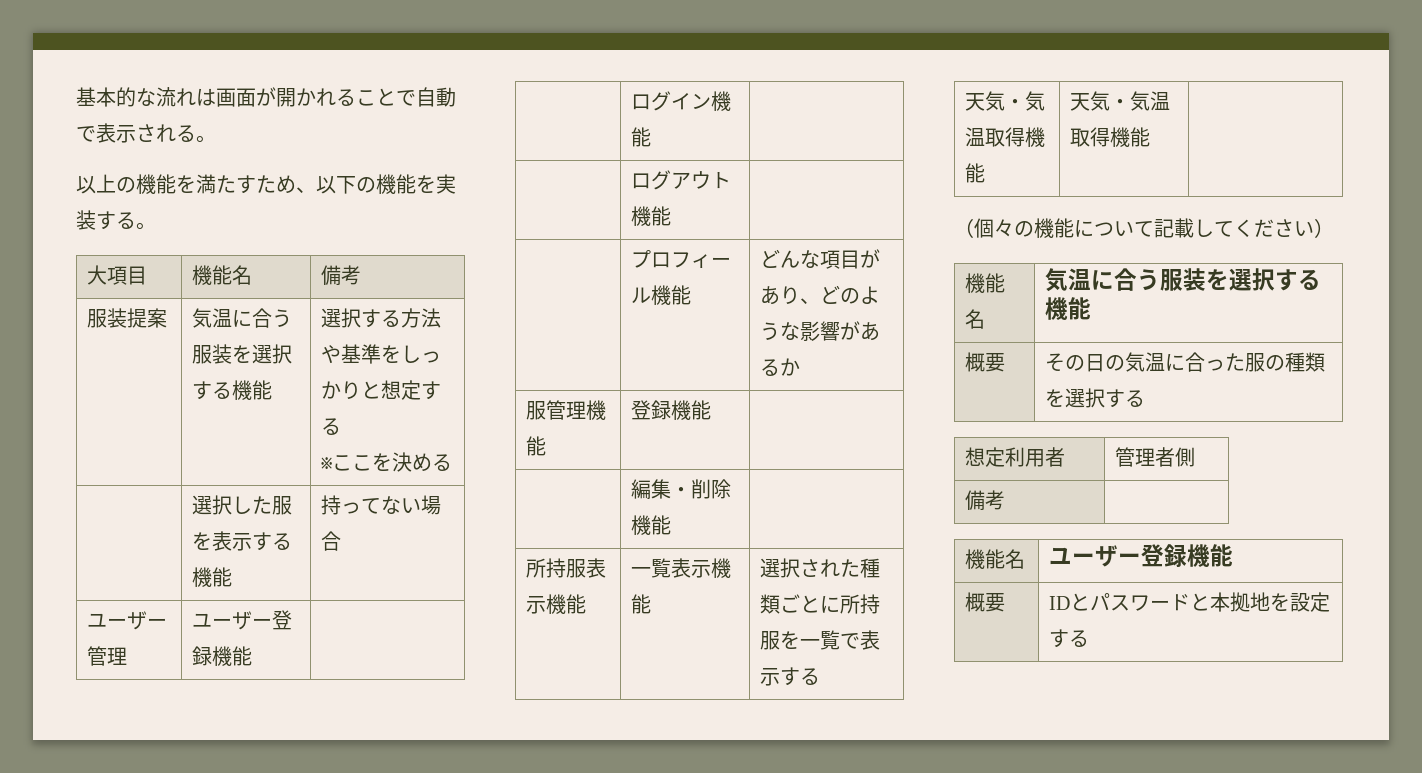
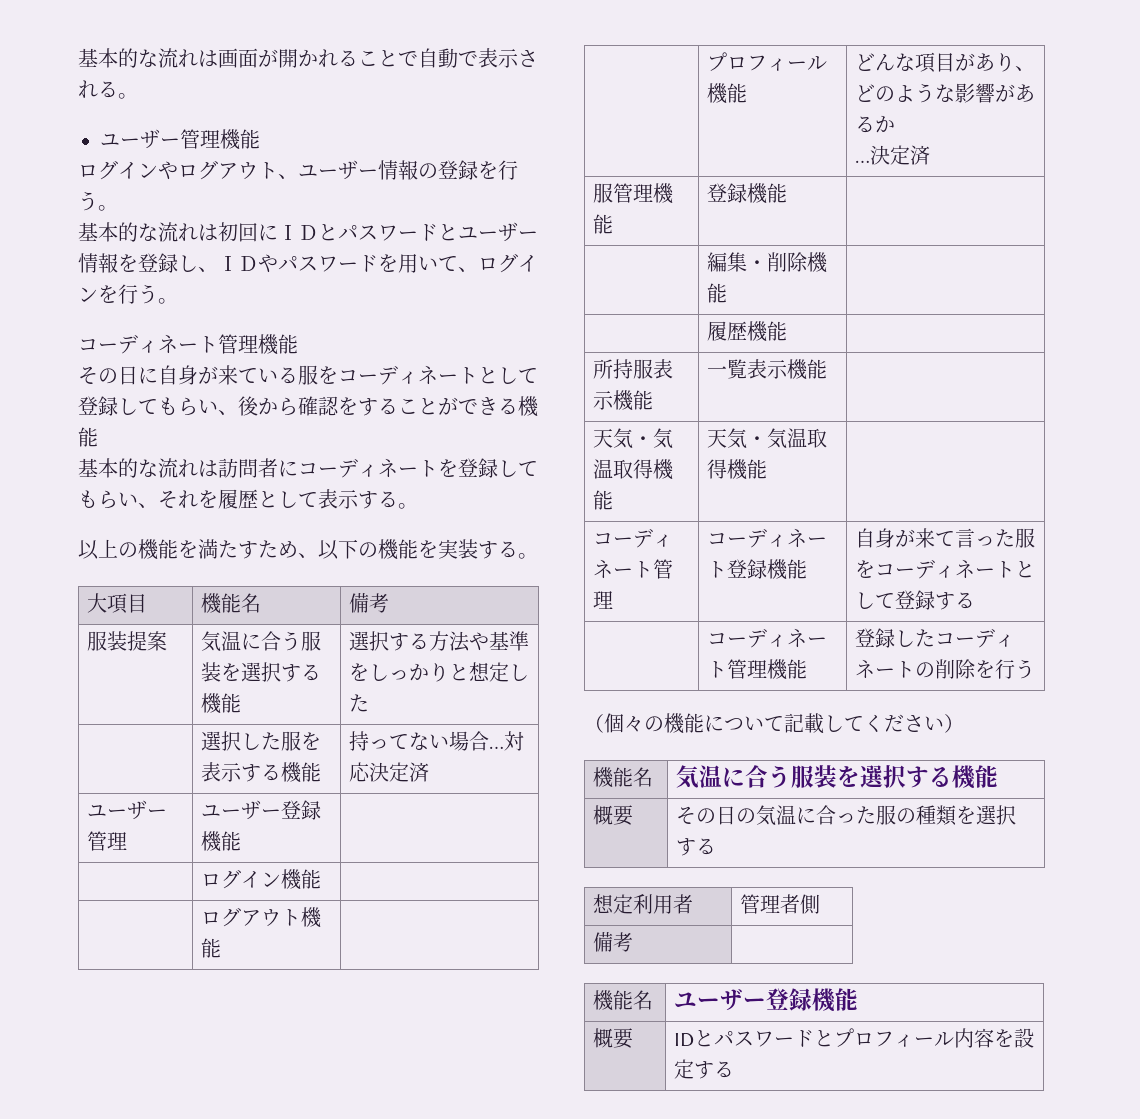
(216, 139) none -> [100,129,260,150] [78,160,518,180] [78,191,118,211] [78,222,538,242] [78,253,538,273] [78,284,178,304] [78,334,298,355] [78,365,538,385] [78,396,539,417] [78,427,98,447] [78,458,538,478] [78,489,418,509] // ユーザー管理機能 // ログインやログアウト、ユーザー情報の登録を行う。 // 基本的な流れは初回にＩＤとパスワードとユーザー情報を登録し、ＩＤやパスワードを用いて、ログインを行う。 // コーディネート管理機能 // その日に自身が来ている服をコーディネートとして登録してもらい、後から確認をすることができる機能 // 基本的な流れは訪問者にコーディネートを登録してもらい、それを履歴として表示する。
[420,381,441,400] [320,418,341,435] [320,452,452,472] する // ※ここを決める -> [509,664,530,681] [349,694,370,712] した
(341, 541) none -> [489,731,525,751] [349,762,430,782] …対応決定済
(800, 367) none -> [855,145,931,165] // …決定済
(671, 525) none -> [707,321,788,342] // | 履歴機能 |
[759,558,880,578] [759,594,880,614] [759,630,880,650] [759,667,820,686] 選択された種類ごとに所持服を一覧で表示する -> (828, 369) none
(1150, 137) none -> [593,528,674,548] [593,559,674,579] [593,591,614,609] [707,528,828,548] [707,559,808,580] [855,528,1036,548] [855,559,1036,579] [855,590,976,610] [707,628,828,648] [707,659,808,680] [855,628,1016,648] [855,659,1036,679] // コーディネート管理 | コーディネート登録機能 | 自身が来て言った服をコーディネートとして登録する // | コーディネート管理機能 | 登録したコーディネートの削除を行う
[1209,592,1270,612] 本拠地 -> [834,1028,995,1048] プロフィール内容

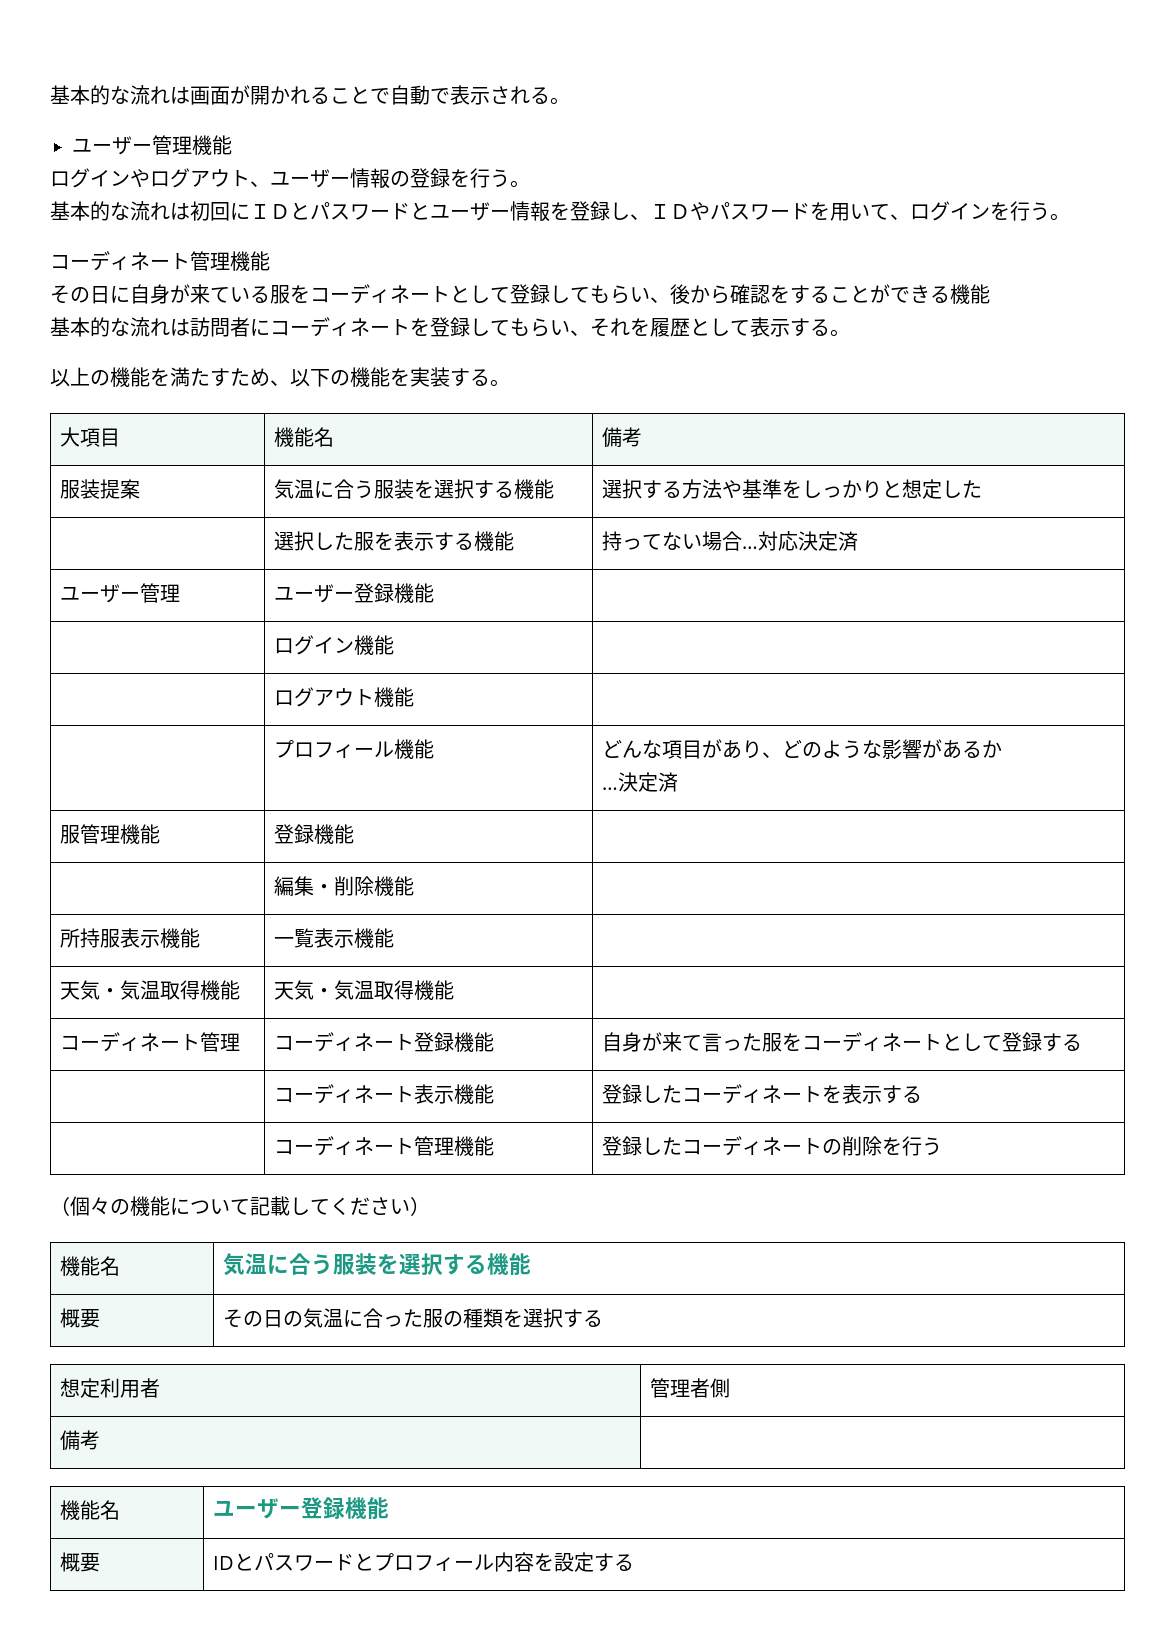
[707,321,788,342] // | 履歴機能 | -> (414, 886) none
(976, 600) none -> [273,1084,494,1104] [601,1084,922,1104] // | コーディネート表示機能 | 登録したコーディネートを表示する

